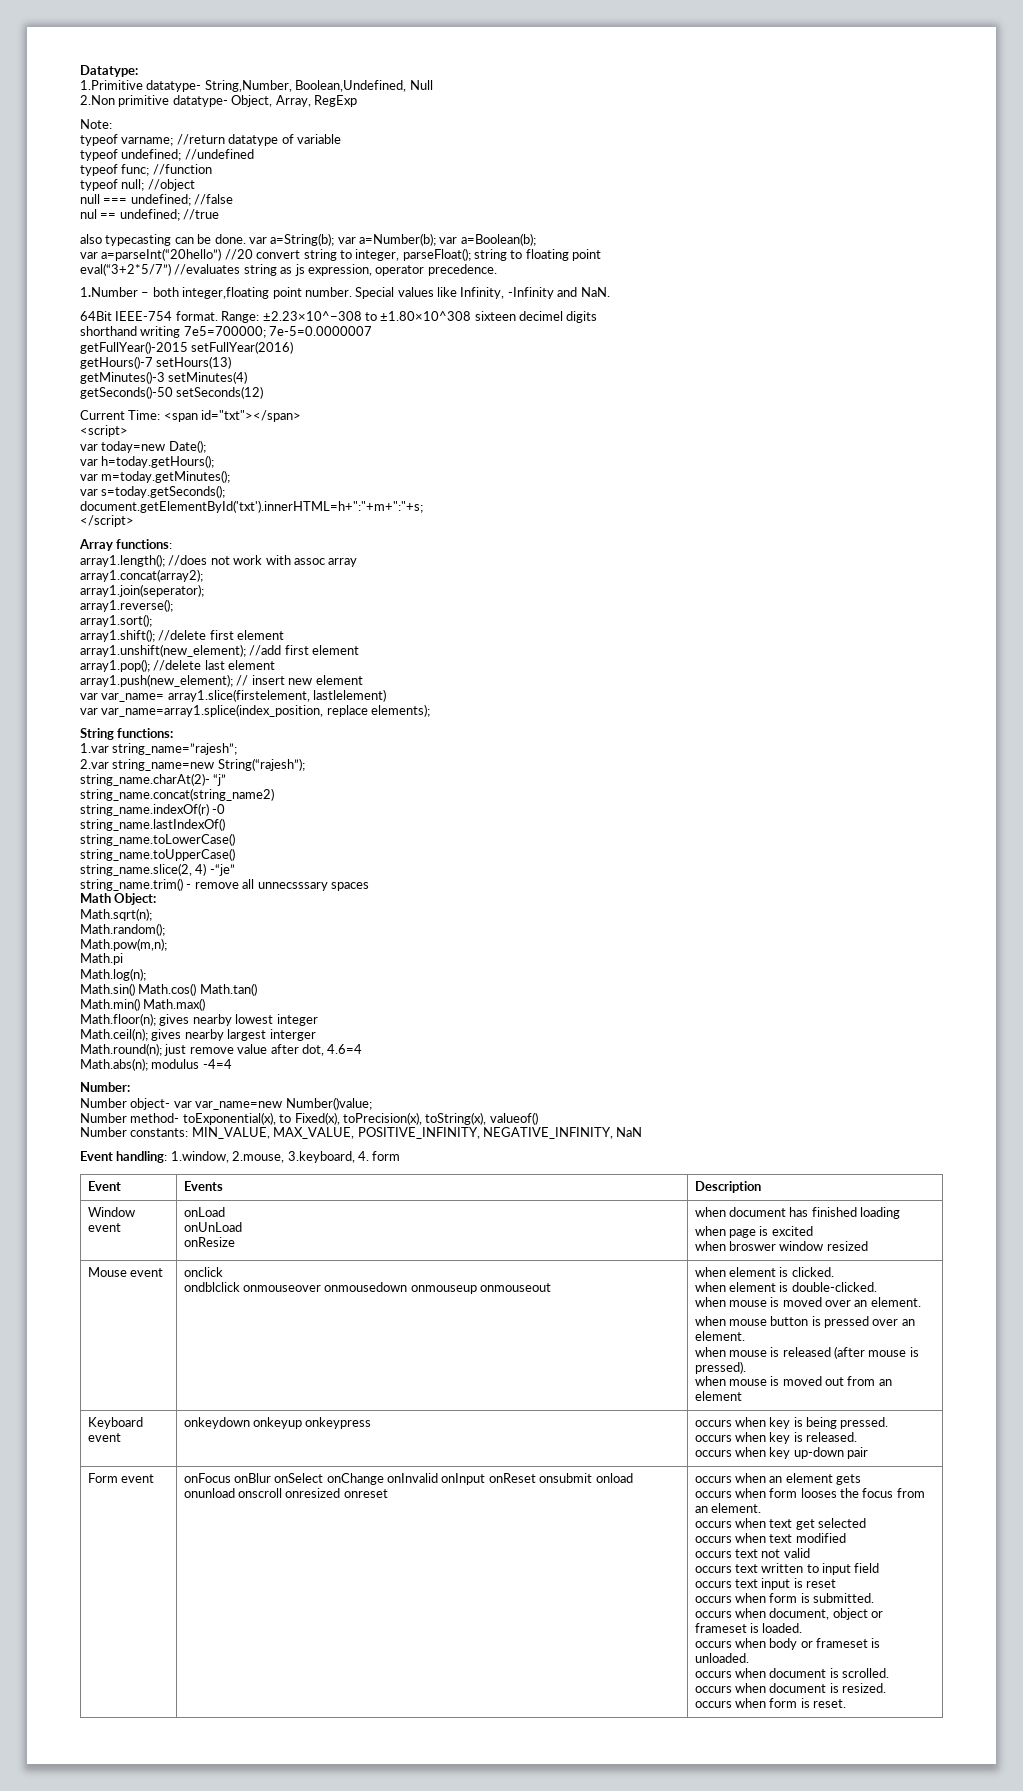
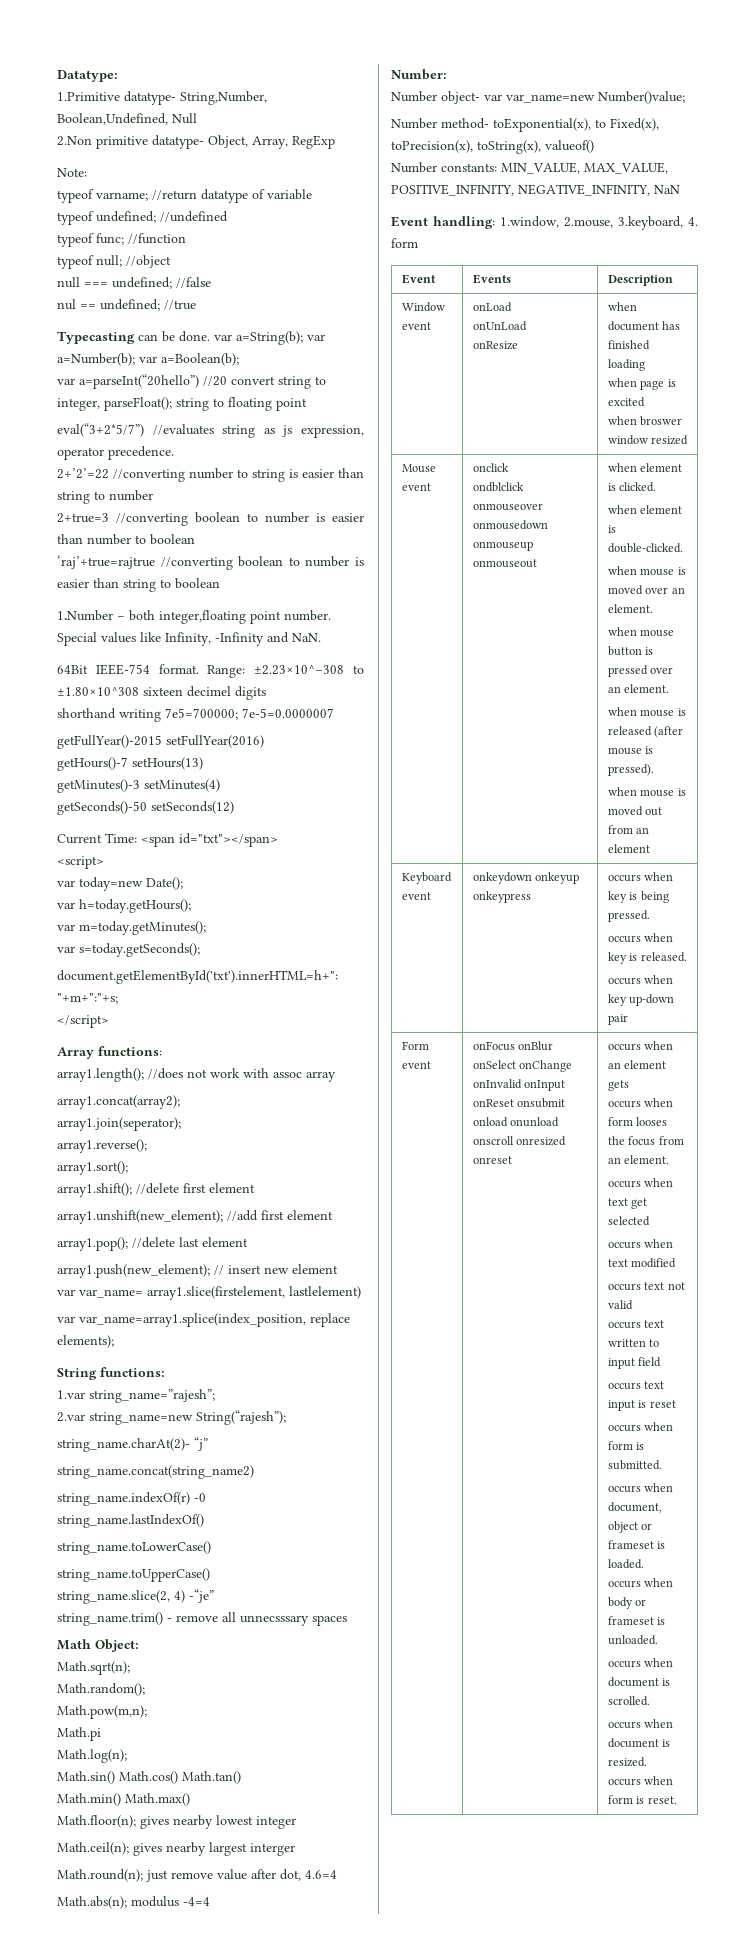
[80,234,172,246] also typecasting -> [57,331,135,344] Typecasting
(497, 270) none -> [57,468,364,482] [57,490,153,504] [57,512,364,526] [57,534,195,545] [57,555,364,570] [57,578,220,592] // 2+’2’=22 //converting number to string is easier than string to number // 2+true=3 //converting boolean to number is easier than number to boolean // ‘raj’+true=rajtrue //converting boolean to number is easier than string to boolean

